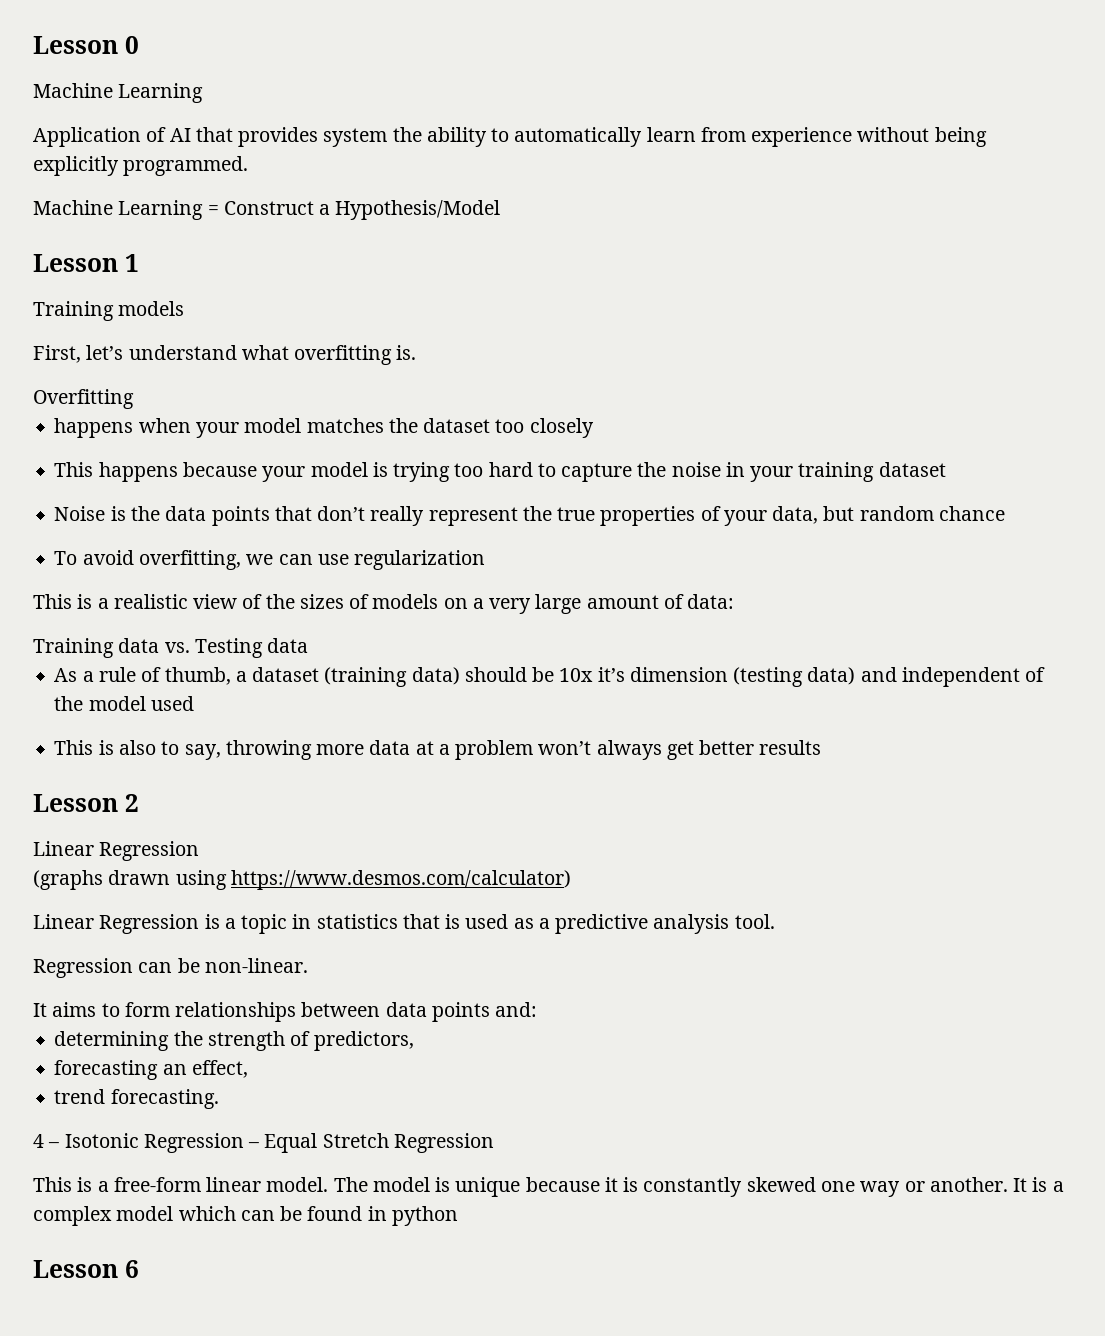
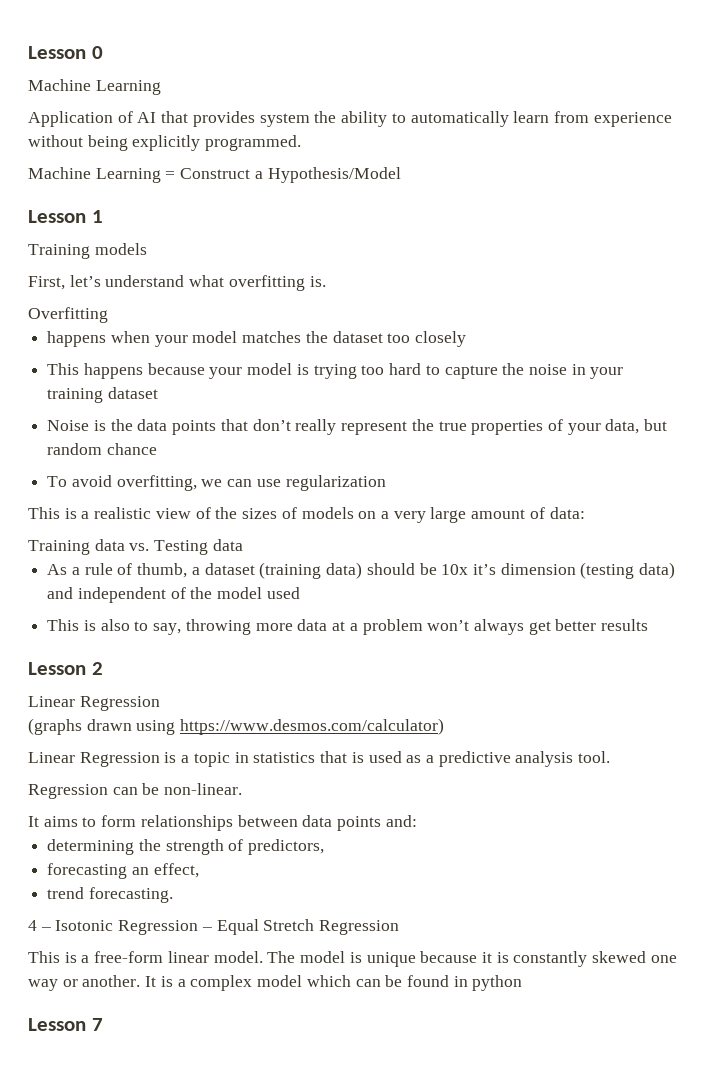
[124,1260,139,1278] 6 -> [91,1018,103,1031] 7

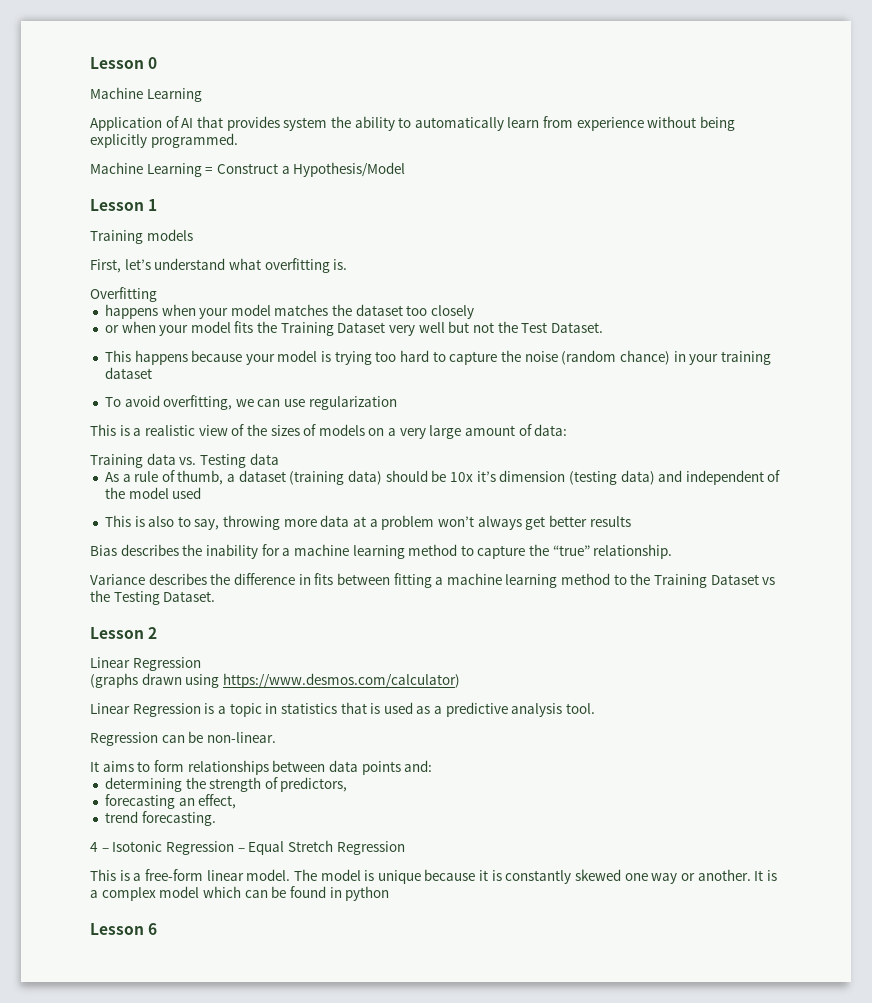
(467, 339) none -> [104,321,603,336] // or when your model fits the Training Dataset very well but not the Test Dataset.
(567, 369) none -> [561,350,670,365] (random chance)
[47,419,668,435] [47,443,157,455] // Noise is the data points that don’t really represent the true properties of your data, but random chance -> (152, 373) none
(649, 625) none -> [90,544,673,559] [90,573,776,588] [90,590,216,605] // Bias describes the inability for a machine learning method to capture the “true” relationship. // Variance describes the difference in fits between fitting a machine learning method to the Training Dataset vs the Testing Dataset.
[91,1018,103,1031] 7 -> [148,923,158,935] 6

